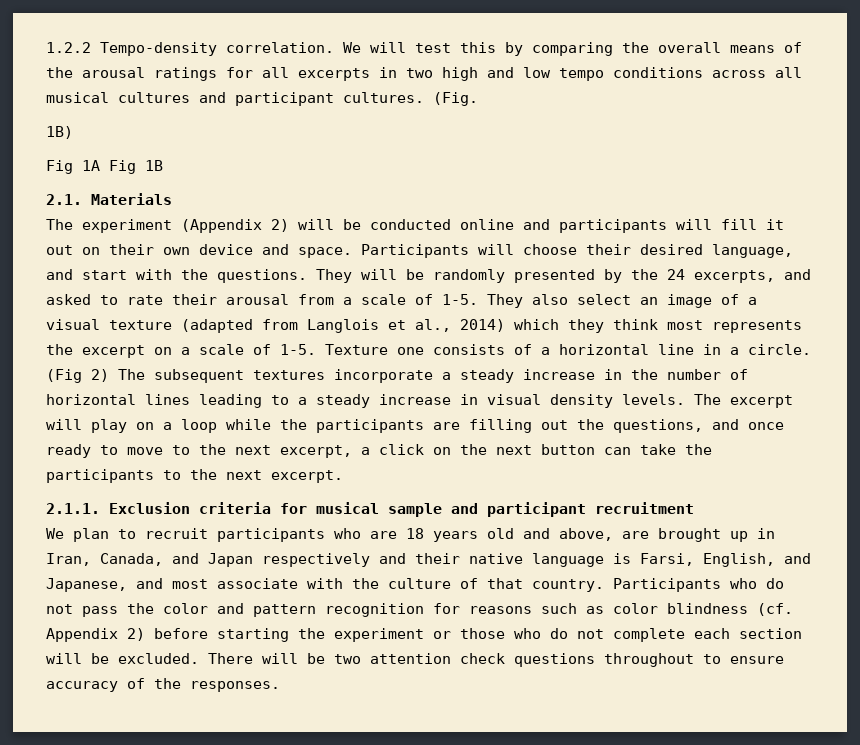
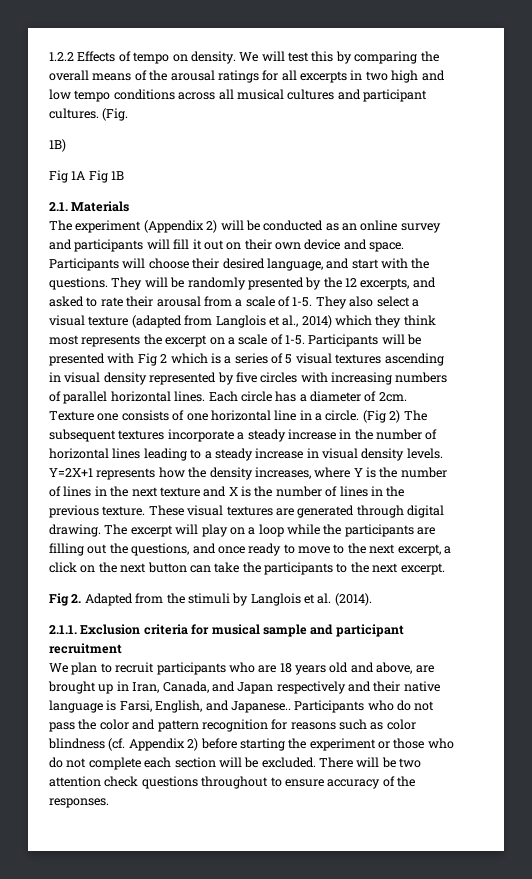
[100,42,334,56] Tempo-density correlation. -> [77,51,236,64] Effects of tempo on density.
[460,219,514,230] online -> [325,220,441,233] as an online survey
[667,269,685,280] 24 -> [345,278,357,287] 12
[640,294,739,308] an image of -> (410, 301) none
(316, 349) none -> [308,334,422,347] [49,353,444,366] [49,372,448,385] [49,391,407,404] Participants will be presented with Fig 2 which is a series of 5 visual textures ascending in visual density represented by five circles with increasing numbers of parallel horizontal lines. Each circle has a diameter of 2cm.
[541,347,550,355] a -> [186,413,208,421] one
(685, 399) none -> [49,467,447,480] [49,486,405,497] [49,505,444,518] [49,524,101,537] Y=2X+1 represents how the density increases, where Y is the number of lines in the next texture and X is the number of lines in the previous texture. These visual textures are generated through digital drawing.
(343, 476) none -> [49,593,372,606] // Fig 2. Adapted from the stimuli by Langlois et al. (2014).
[46,578,604,592] Japanese, and most associate with the culture of that country. -> [230,701,291,713] Japanese..

